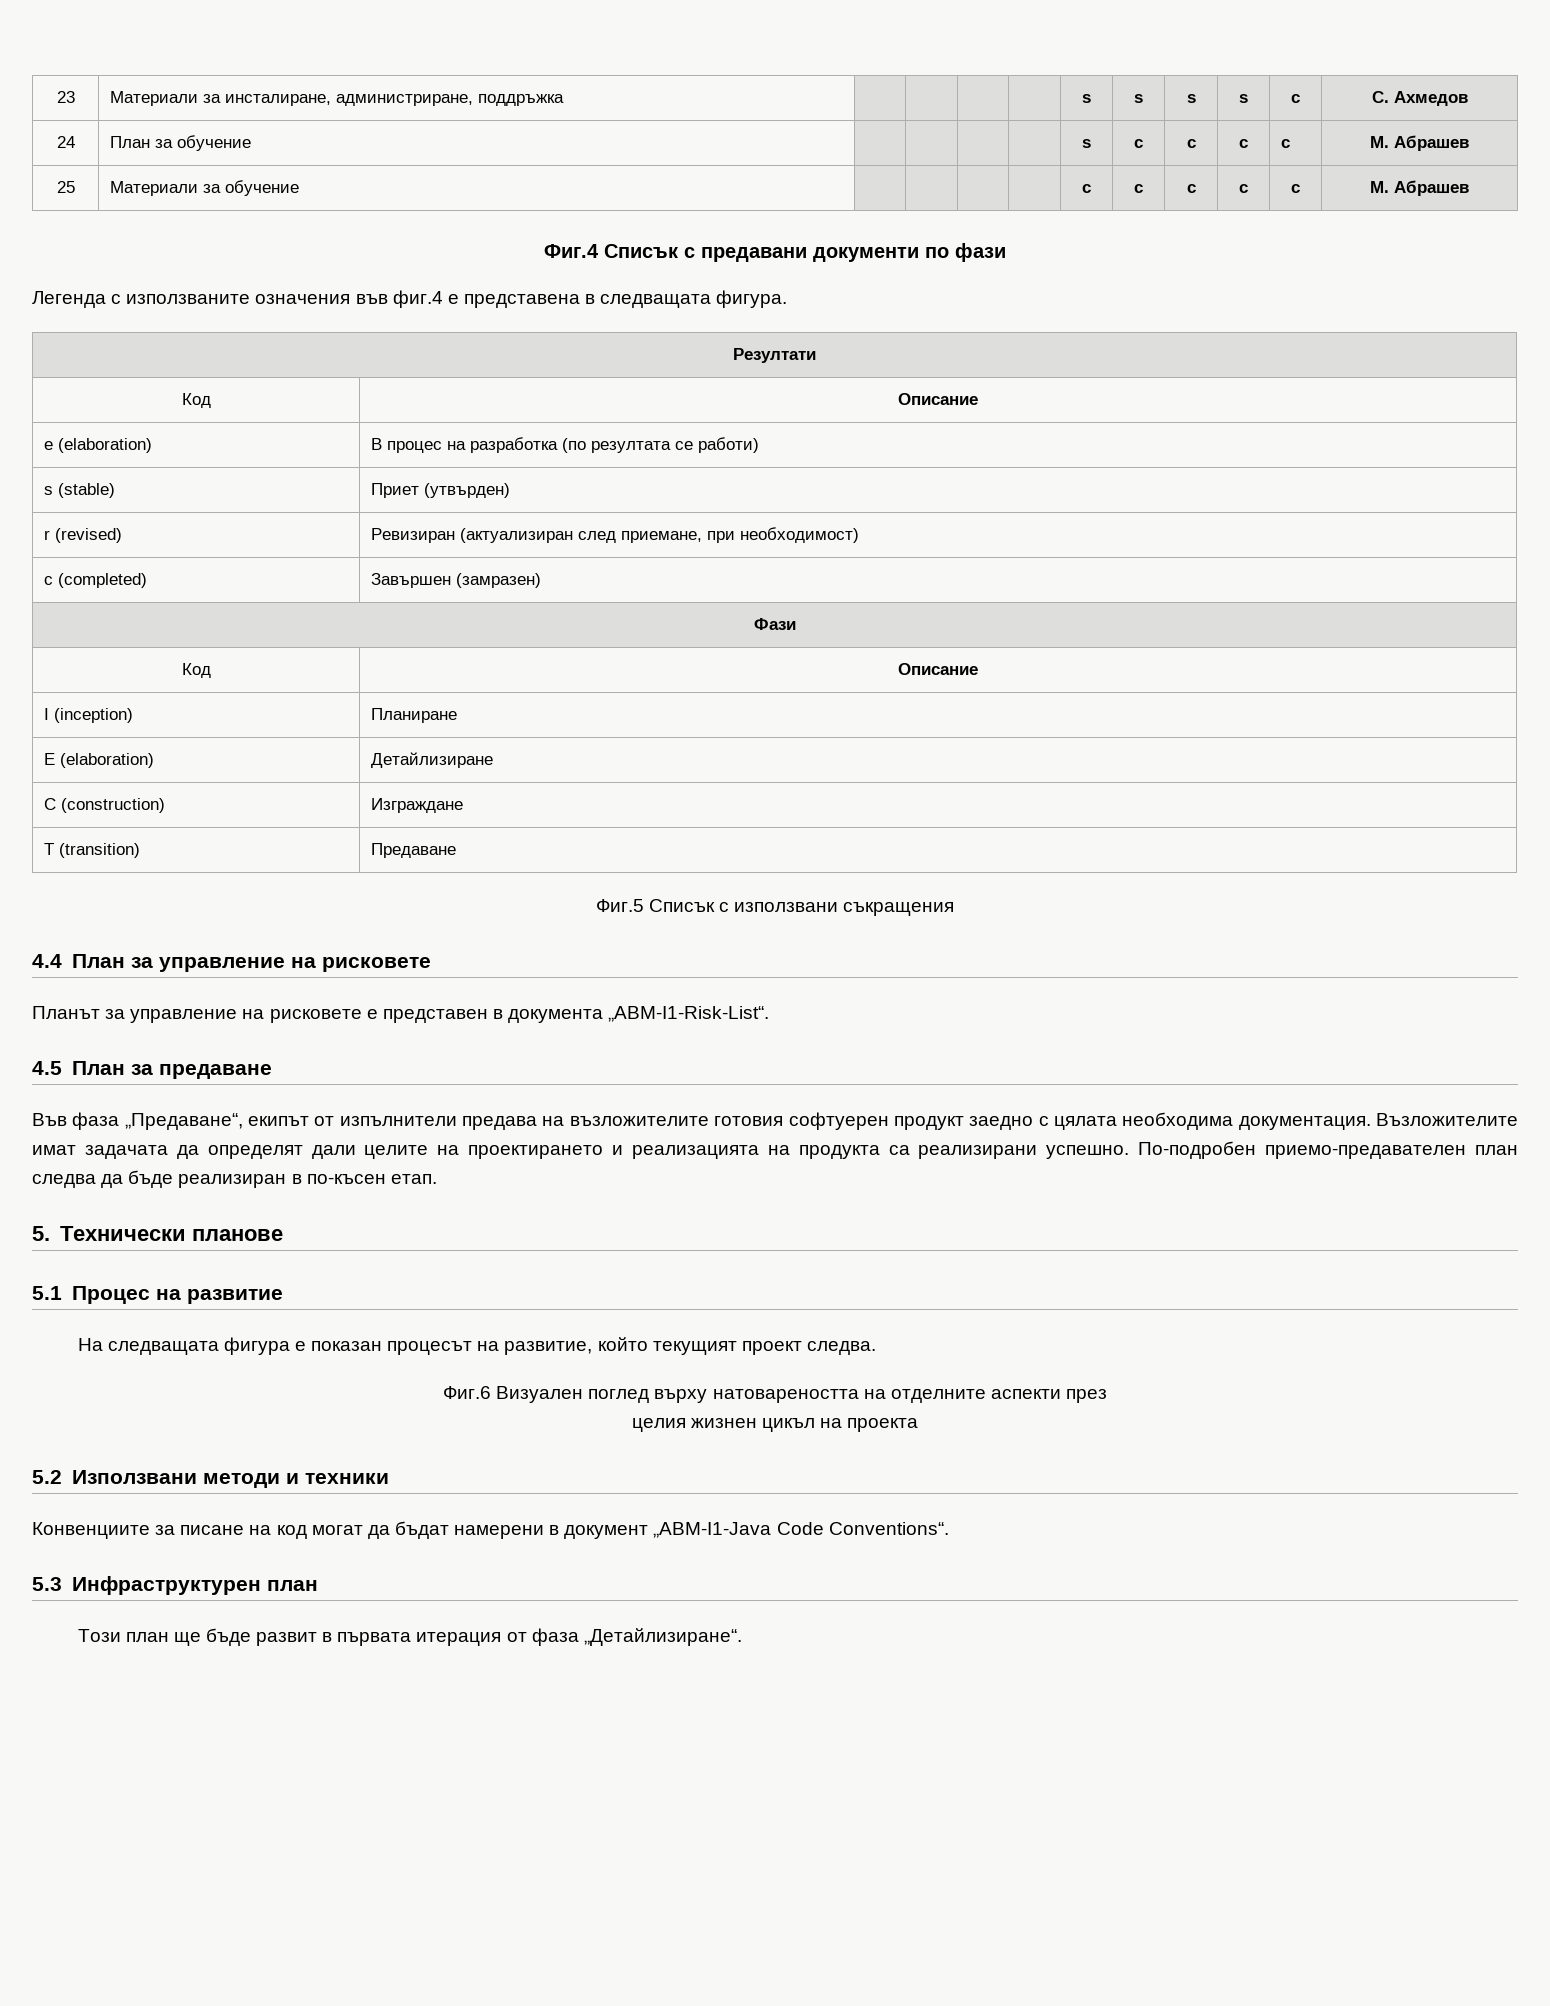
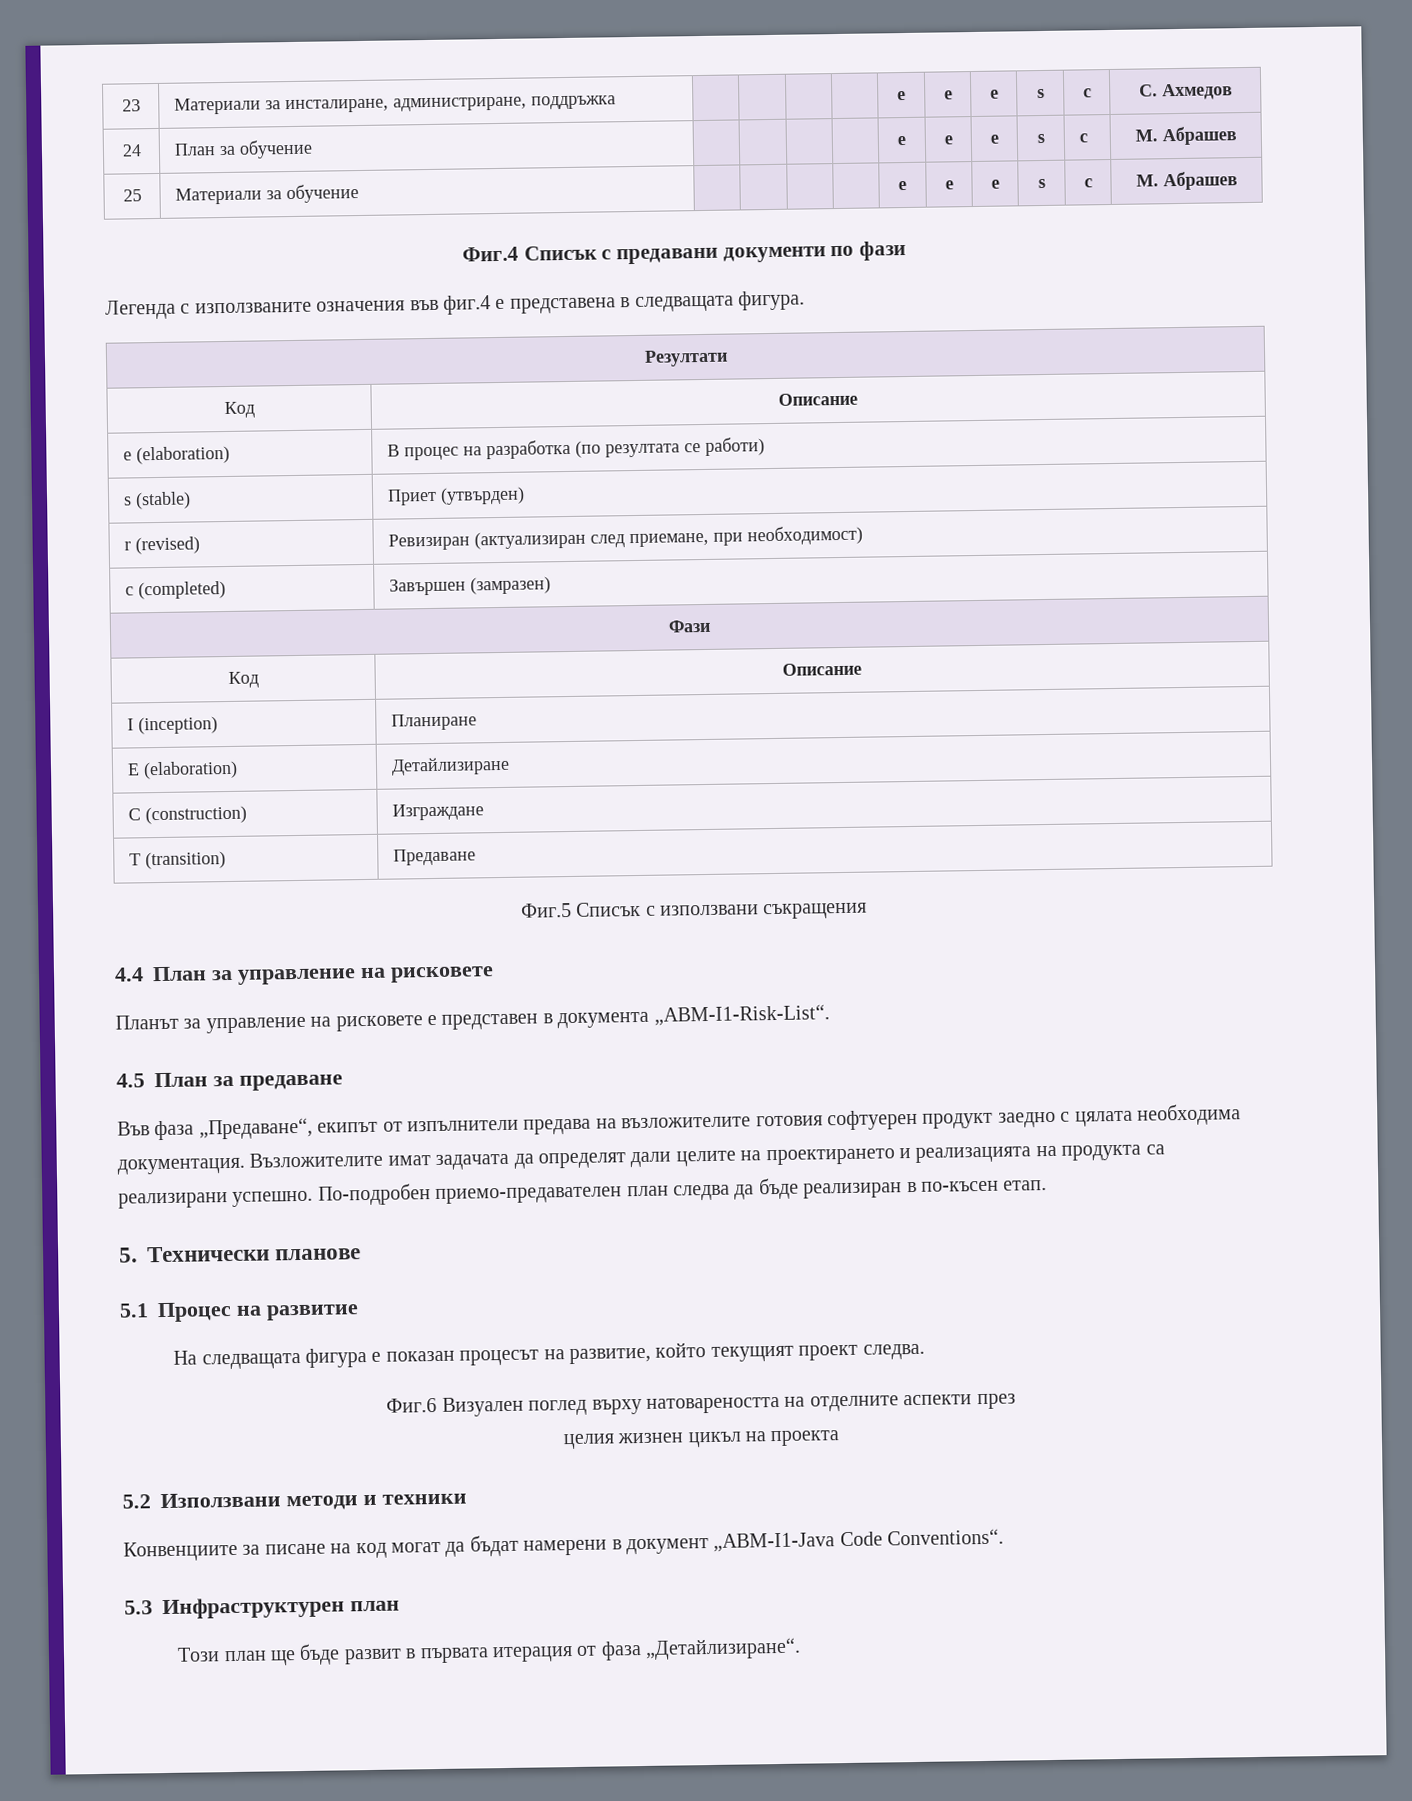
[1082,94,1091,103] [1134,94,1143,103] [1186,94,1196,103] s | s | s -> [897,90,906,101] [943,90,953,100] [989,89,999,99] e | e | e
[1082,139,1091,148] [1134,139,1143,148] [1186,139,1196,148] [1239,139,1248,148] [1280,139,1290,148] | s | c | c | c | c -> [897,135,906,146] [943,135,953,145] [989,134,999,144] [1036,133,1045,144] [1078,133,1088,143] | e | e | e | s | c
[1082,184,1091,193] [1134,184,1143,193] [1186,184,1196,193] [1239,184,1248,193] c | c | c | c -> [898,180,907,191] [944,180,954,190] [990,179,1000,189] [1037,178,1046,189] e | e | e | s

